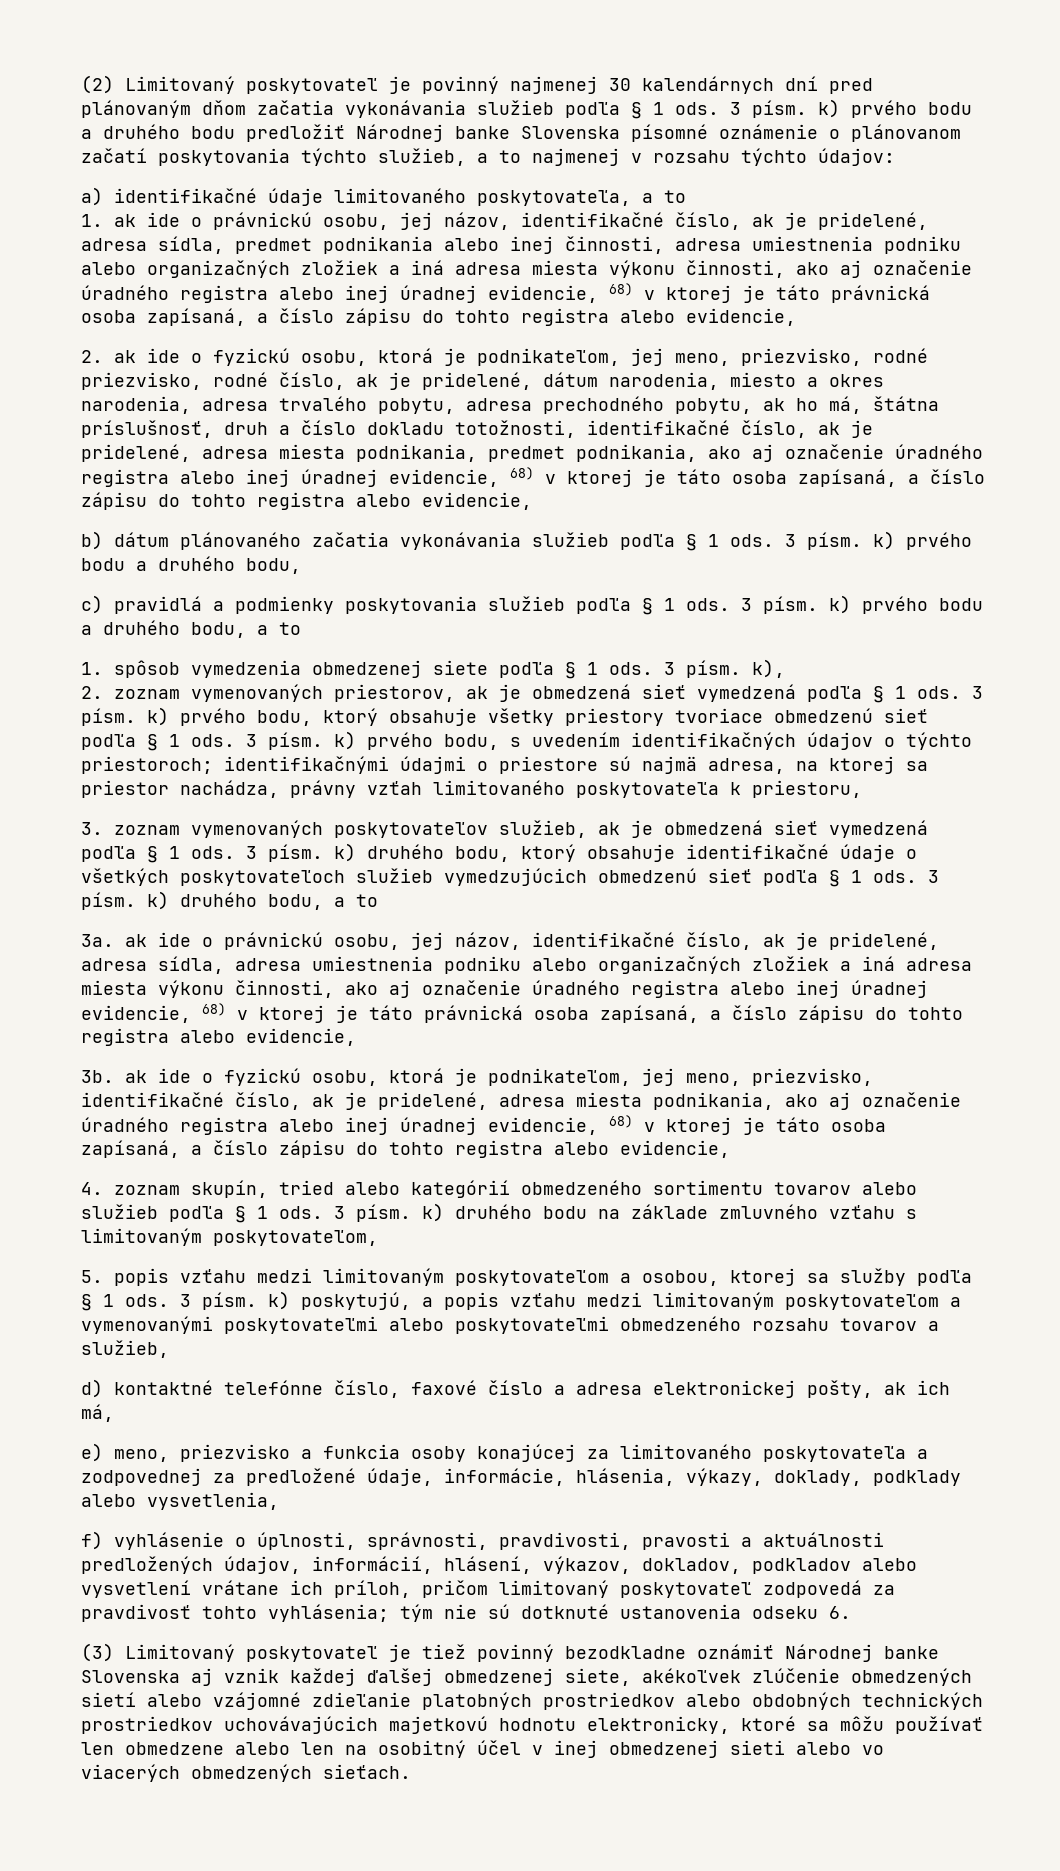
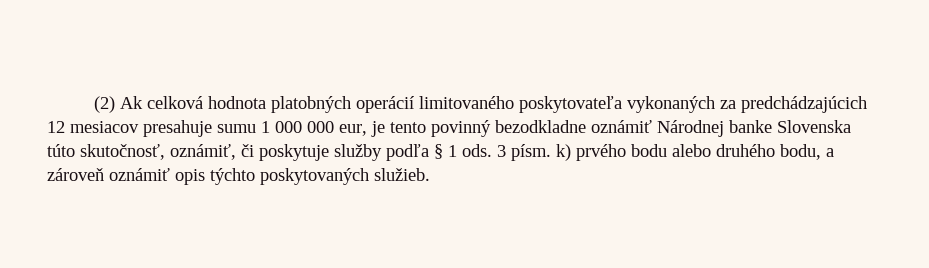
[125,76,873,94] [81,99,972,119] [81,124,961,142] [81,148,895,166] [81,187,686,206] [81,212,928,230] [81,236,961,254] [81,260,972,278] [81,283,930,303] [81,308,796,326] [81,348,928,366] [81,372,884,390] [81,396,939,414] [81,420,873,438] [81,444,983,462] [81,467,985,487] [81,492,532,510] [81,531,972,551] [81,556,301,574] [81,595,983,615] [81,620,301,638] [81,659,785,679] [81,684,983,703] [81,707,928,726] [81,731,972,751] [81,756,928,774] [81,780,862,798] [81,820,928,838] [81,843,917,863] [81,868,939,887] [81,891,378,910] [81,932,939,950] [81,956,972,974] [81,980,928,998] [81,1003,963,1023] [81,1028,356,1046] [81,1068,873,1086] [81,1092,961,1110] [81,1115,886,1135] [81,1140,730,1158] [81,1180,917,1198] [81,1203,917,1223] [81,1228,378,1246] [81,1268,972,1286] [81,1291,961,1311] [81,1316,939,1334] [81,1340,169,1358] [81,1379,950,1398] [81,1404,114,1422] [81,1443,928,1462] [81,1468,961,1486] [81,1492,279,1510] [81,1531,884,1550] [81,1556,917,1574] [81,1580,895,1598] [81,1604,851,1622] [81,1643,939,1662] [81,1668,972,1686] [81,1692,983,1710] [81,1716,983,1734] [81,1740,884,1758] [81,1764,411,1782] Limitovaný poskytovateľ je povinný najmenej 30 kalendárnych dní pred plánovaným dňom začatia vykonávania služieb podľa § 1 ods. 3 písm. k) prvého bodu a druhého bodu predložiť Národnej banke Slovenska písomné oznámenie o plánovanom začatí poskytovania týchto služieb, a to najmenej v rozsahu týchto údajov: // a) identifikačné údaje limitovaného poskytovateľa, a to // 1. ak ide o právnickú osobu, jej názov, identifikačné číslo, ak je pridelené, adresa sídla, predmet podnikania alebo inej činnosti, adresa umiestnenia podniku alebo organizačných zložiek a iná adresa miesta výkonu činnosti, ako aj označenie úradného registra alebo inej úradnej evidencie, 68) v ktorej je táto právnická osoba zapísaná, a číslo zápisu do tohto registra alebo evidencie, // 2. ak ide o fyzickú osobu, ktorá je podnikateľom, jej meno, priezvisko, rodné priezvisko, rodné číslo, ak je pridelené, dátum narodenia, miesto a okres narodenia, adresa trvalého pobytu, adresa prechodného pobytu, ak ho má, štátna príslušnosť, druh a číslo dokladu totožnosti, identifikačné číslo, ak je pridelené, adresa miesta podnikania, predmet podnikania, ako aj označenie úradného registra alebo inej úradnej evidencie, 68) v ktorej je táto osoba zapísaná, a číslo zápisu do tohto registra alebo evidencie, // b) dátum plánovaného začatia vykonávania služieb podľa § 1 ods. 3 písm. k) prvého bodu a druhého bodu, // c) pravidlá a podmienky poskytovania služieb podľa § 1 ods. 3 písm. k) prvého bodu a druhého bodu, a to // 1. spôsob vymedzenia obmedzenej siete podľa § 1 ods. 3 písm. k), // 2. zoznam vymenovaných priestorov, ak je obmedzená sieť vymedzená podľa § 1 ods. 3 písm. k) prvého bodu, ktorý obsahuje všetky priestory tvoriace obmedzenú sieť podľa § 1 ods. 3 písm. k) prvého bodu, s uvedením identifikačných údajov o týchto priestoroch; identifikačnými údajmi o priestore sú najmä adresa, na ktorej sa priestor nachádza, právny vzťah limitovaného poskytovateľa k priestoru, // 3. zoznam vymenovaných poskytovateľov služieb, ak je obmedzená sieť vymedzená podľa § 1 ods. 3 písm. k) druhého bodu, ktorý obsahuje identifikačné údaje o všetkých poskytovateľoch služieb vymedzujúcich obmedzenú sieť podľa § 1 ods. 3 písm. k) druhého bodu, a to // 3a. ak ide o právnickú osobu, jej názov, identifikačné číslo, ak je pridelené, adresa sídla, adresa umiestnenia podniku alebo organizačných zložiek a iná adresa miesta výkonu činnosti, ako aj označenie úradného registra alebo inej úradnej evidencie, 68) v ktorej je táto právnická osoba zapísaná, a číslo zápisu do tohto registra alebo evidencie, // 3b. ak ide o fyzickú osobu, ktorá je podnikateľom, jej meno, priezvisko, identifikačné číslo, ak je pridelené, adresa miesta podnikania, ako aj označenie úradného registra alebo inej úradnej evidencie, 68) v ktorej je táto osoba zapísaná, a číslo zápisu do tohto registra alebo evidencie, // 4. zoznam skupín, tried alebo kategórií obmedzeného sortimentu tovarov alebo služieb podľa § 1 ods. 3 písm. k) druhého bodu na základe zmluvného vzťahu s limitovaným poskytovateľom, // 5. popis vzťahu medzi limitovaným poskytovateľom a osobou, ktorej sa služby podľa § 1 ods. 3 písm. k) poskytujú, a popis vzťahu medzi limitovaným poskytovateľom a vymenovanými poskytovateľmi alebo poskytovateľmi obmedzeného rozsahu tovarov a služieb, // d) kontaktné telefónne číslo, faxové číslo a adresa elektronickej pošty, ak ich má, // e) meno, priezvisko a funkcia osoby konajúcej za limitovaného poskytovateľa a zodpovednej za predložené údaje, informácie, hlásenia, výkazy, doklady, podklady alebo vysvetlenia, // f) vyhlásenie o úplnosti, správnosti, pravdivosti, pravosti a aktuálnosti predložených údajov, informácií, hlásení, výkazov, dokladov, podkladov alebo vysvetlení vrátane ich príloh, pričom limitovaný poskytovateľ zodpovedá za pravdivosť tohto vyhlásenia; tým nie sú dotknuté ustanovenia odseku 6. // (3) Limitovaný poskytovateľ je tiež povinný bezodkladne oznámiť Národnej banke Slovenska aj vznik každej ďalšej obmedzenej siete, akékoľvek zlúčenie obmedzených sietí alebo vzájomné zdieľanie platobných prostriedkov alebo obdobných technických prostriedkov uchovávajúcich majetkovú hodnotu elektronicky, ktoré sa môžu používať len obmedzene alebo len na osobitný účel v inej obmedzenej sieti alebo vo viacerých obmedzených sieťach. -> [119,96,867,113] [47,120,851,137] [47,144,834,161] [47,168,430,185] Ak celková hodnota platobných operácií limitovaného poskytovateľa vykonaných za predchádzajúcich 12 mesiacov presahuje sumu 1 000 000 eur, je tento povinný bezodkladne oznámiť Národnej banke Slovenska túto skutočnosť, oznámiť, či poskytuje služby podľa § 1 ods. 3 písm. k) prvého bodu alebo druhého bodu, a zároveň oznámiť opis týchto poskytovaných služieb.

